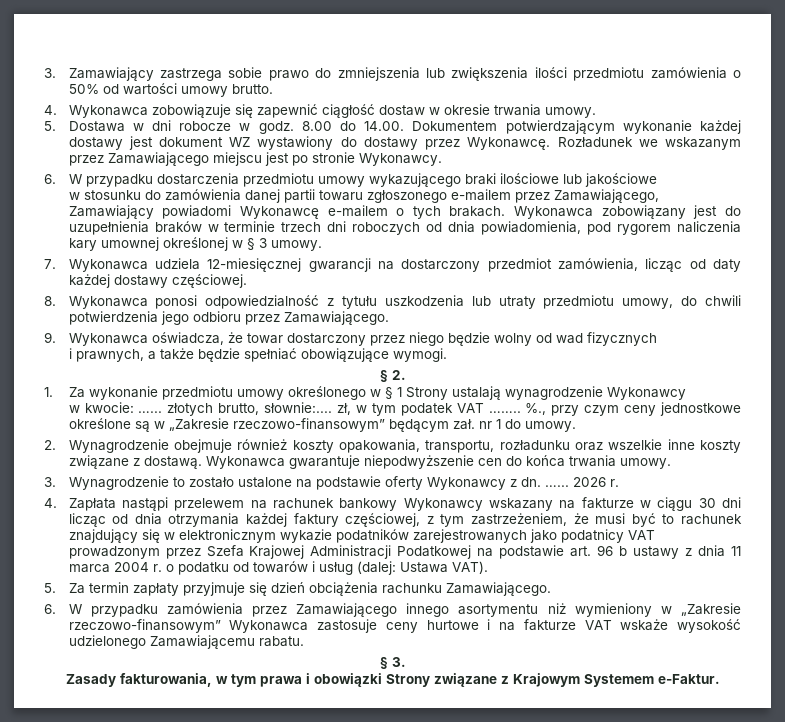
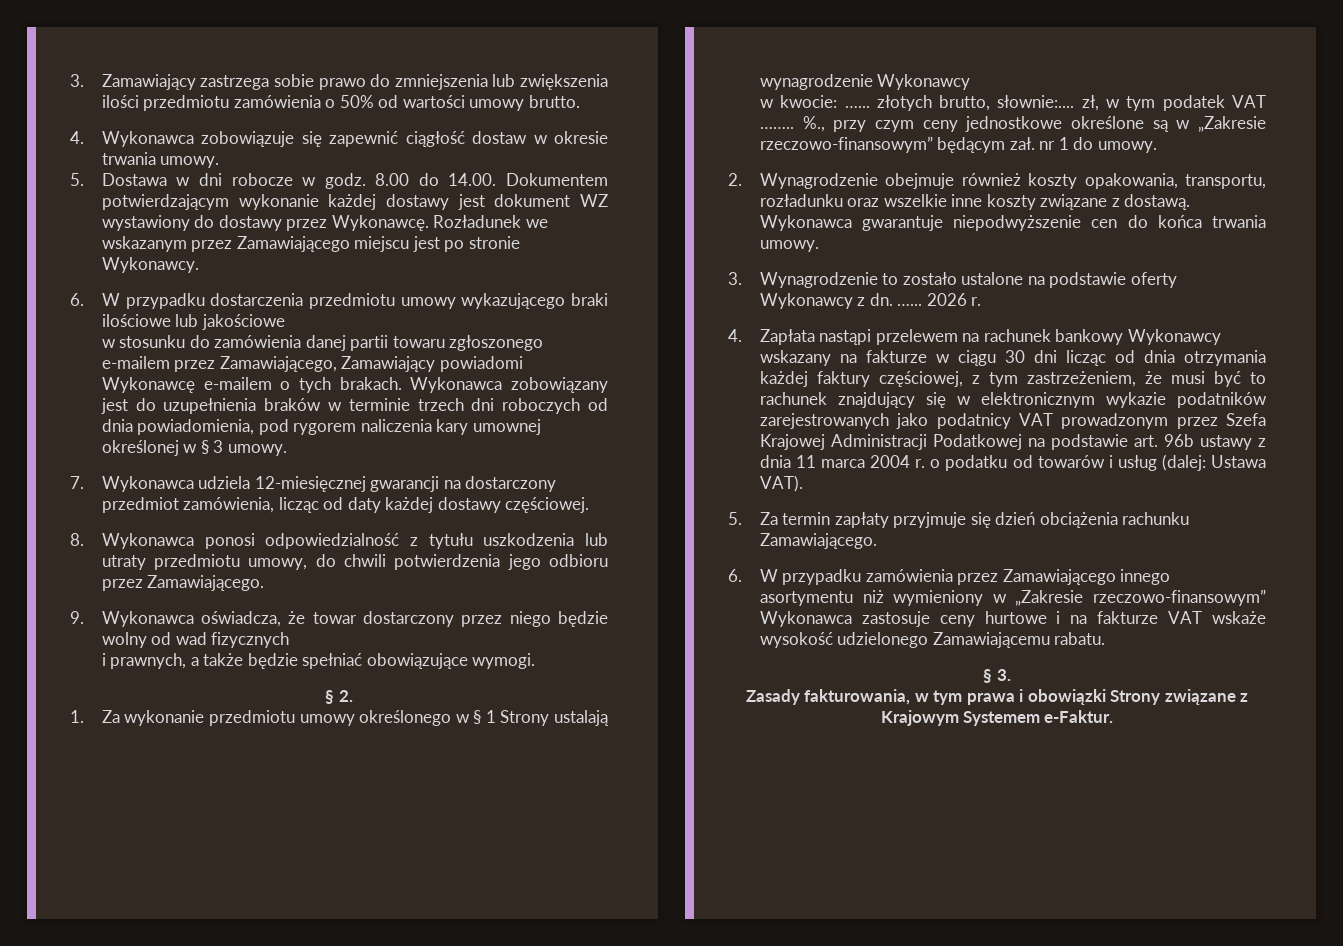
[597,545,628,556] 96 b -> [1163,434,1194,447] 96b

